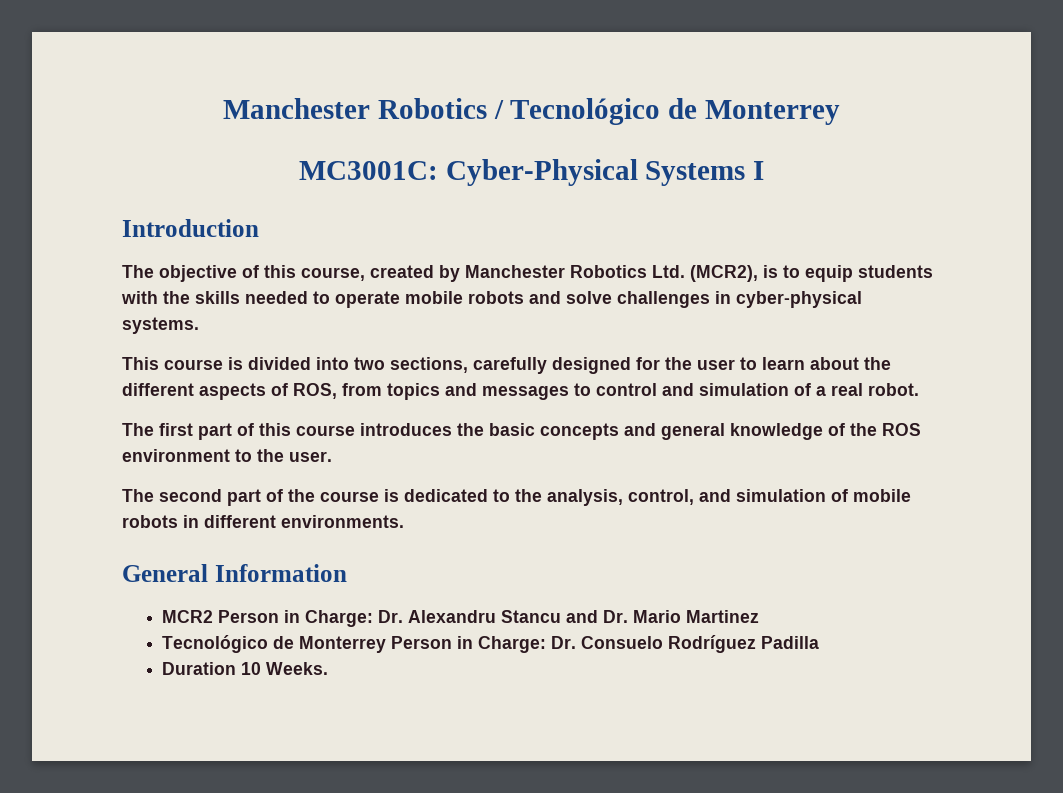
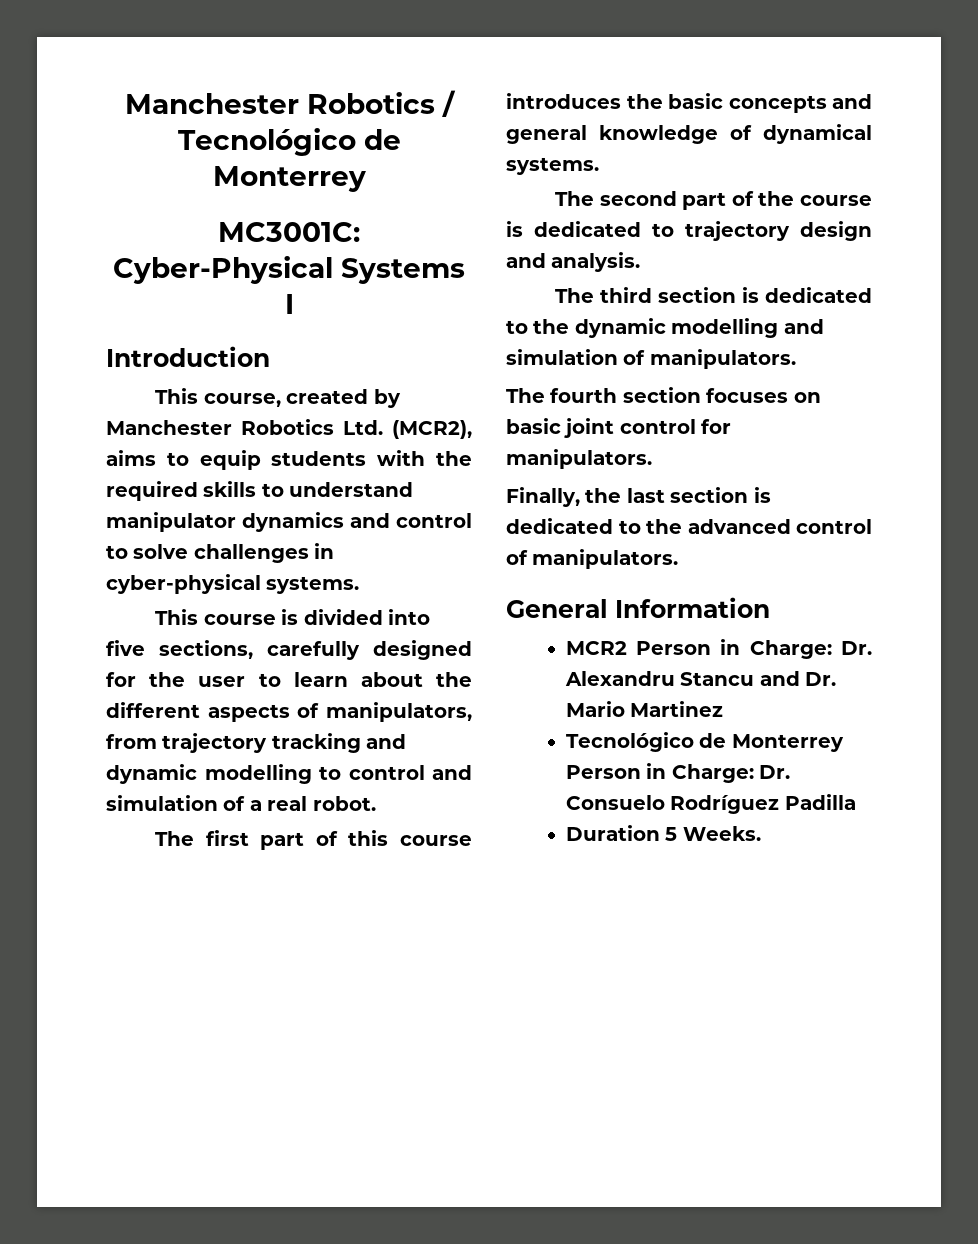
[122,265,296,282] The objective of this -> [155,388,199,404] This
[763,265,778,278] is -> [106,450,156,466] aims
[195,291,561,308] skills needed to operate mobile robots and -> [106,481,414,501] [106,512,472,532] [106,545,128,559] required skills to understand manipulator dynamics and control to
[354,357,385,370] two -> [106,640,145,656] five
[293,383,569,400] ROS, from topics and messages -> [326,702,473,722] [106,733,407,753] [106,764,312,784] manipulators, from trajectory tracking and dynamic modelling
[850,423,921,436] [122,449,332,462] the ROS environment to the user. -> [763,124,872,144] [506,157,599,175] dynamical systems.
[515,489,911,506] [122,515,404,528] the analysis, control, and simulation of mobile robots in different environments. -> [685,221,872,241] [506,252,641,272] [555,287,872,303] [506,318,824,338] [506,349,796,369] [506,387,821,403] [506,418,732,438] [506,449,652,469] [506,487,771,507] [506,518,872,534] [506,549,679,569] trajectory design and analysis. // The third section is dedicated to the dynamic modelling and simulation of manipulators. // The fourth section focuses on basic joint control for manipulators. // Finally, the last section is dedicated to the advanced control of manipulators.
[241,662,262,675] 10 -> [665,827,678,841] 5

